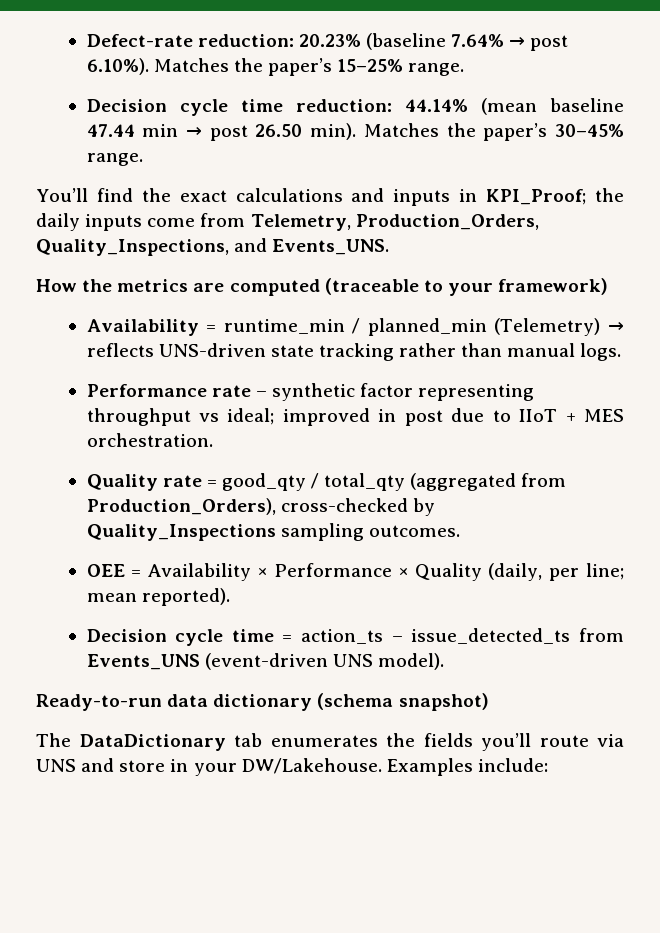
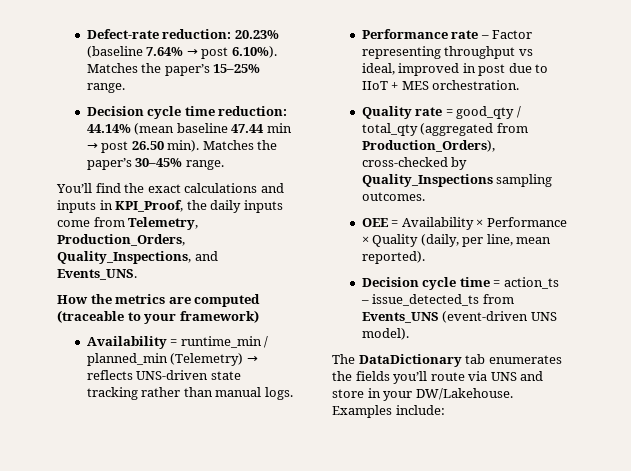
[486,189,587,205] KPI_Proof; -> [115,200,184,212] KPI_Proof,
[271,383,414,401] synthetic factor -> [492,30,533,39] Factor
[227,408,275,425] ideal; -> [361,63,395,75] ideal,
[585,563,624,580] line; -> [486,234,513,246] line,
[36,693,489,711] // Ready-to-run data dictionary (schema snapshot) -> (409, 334) none

